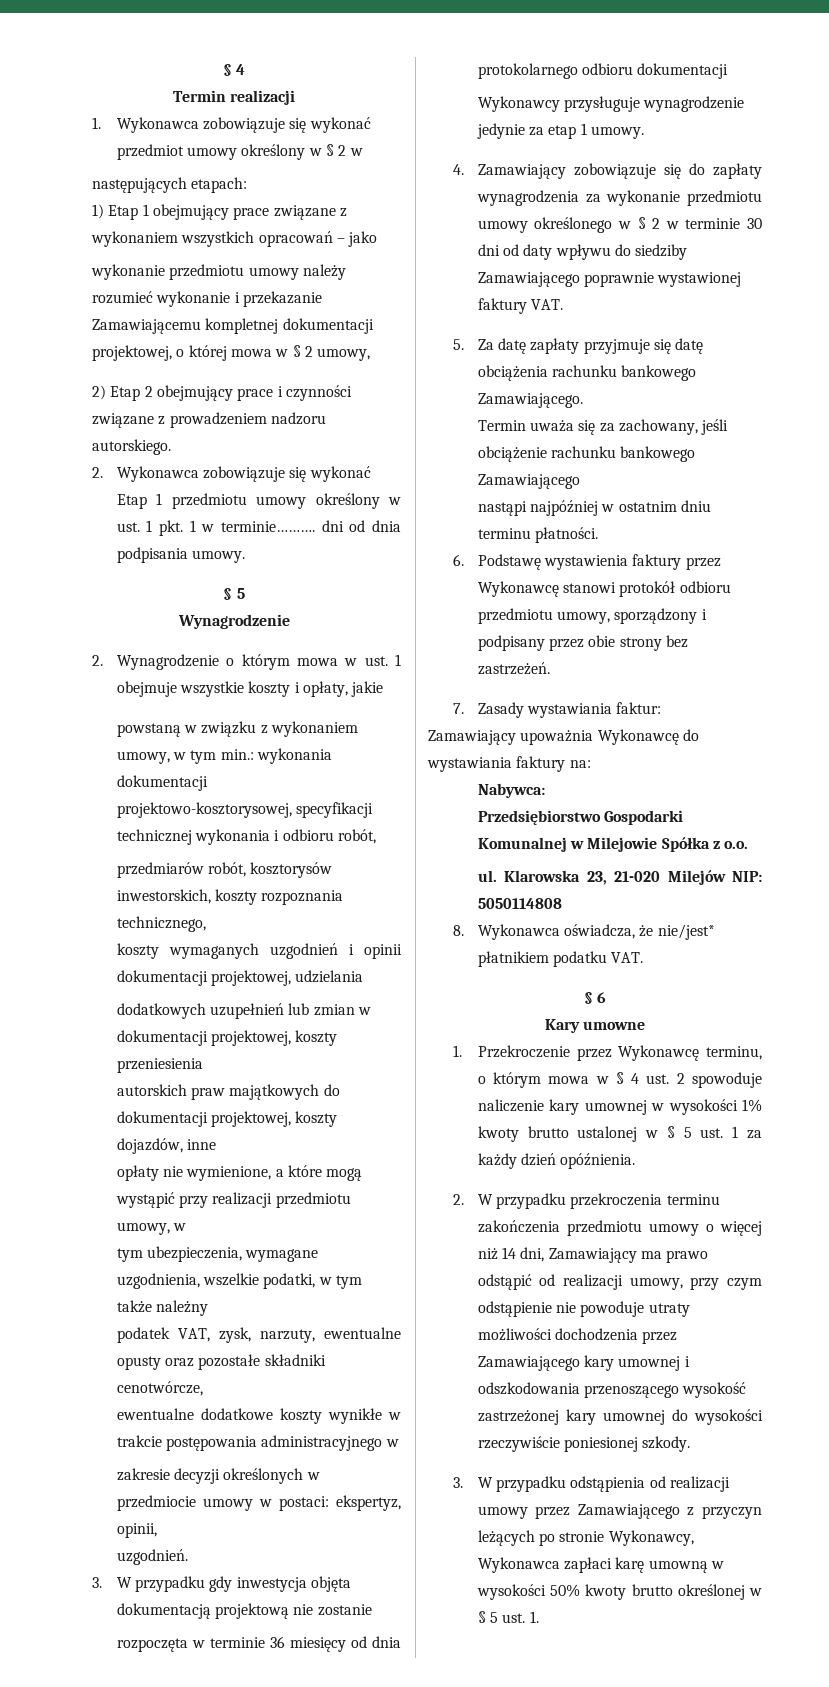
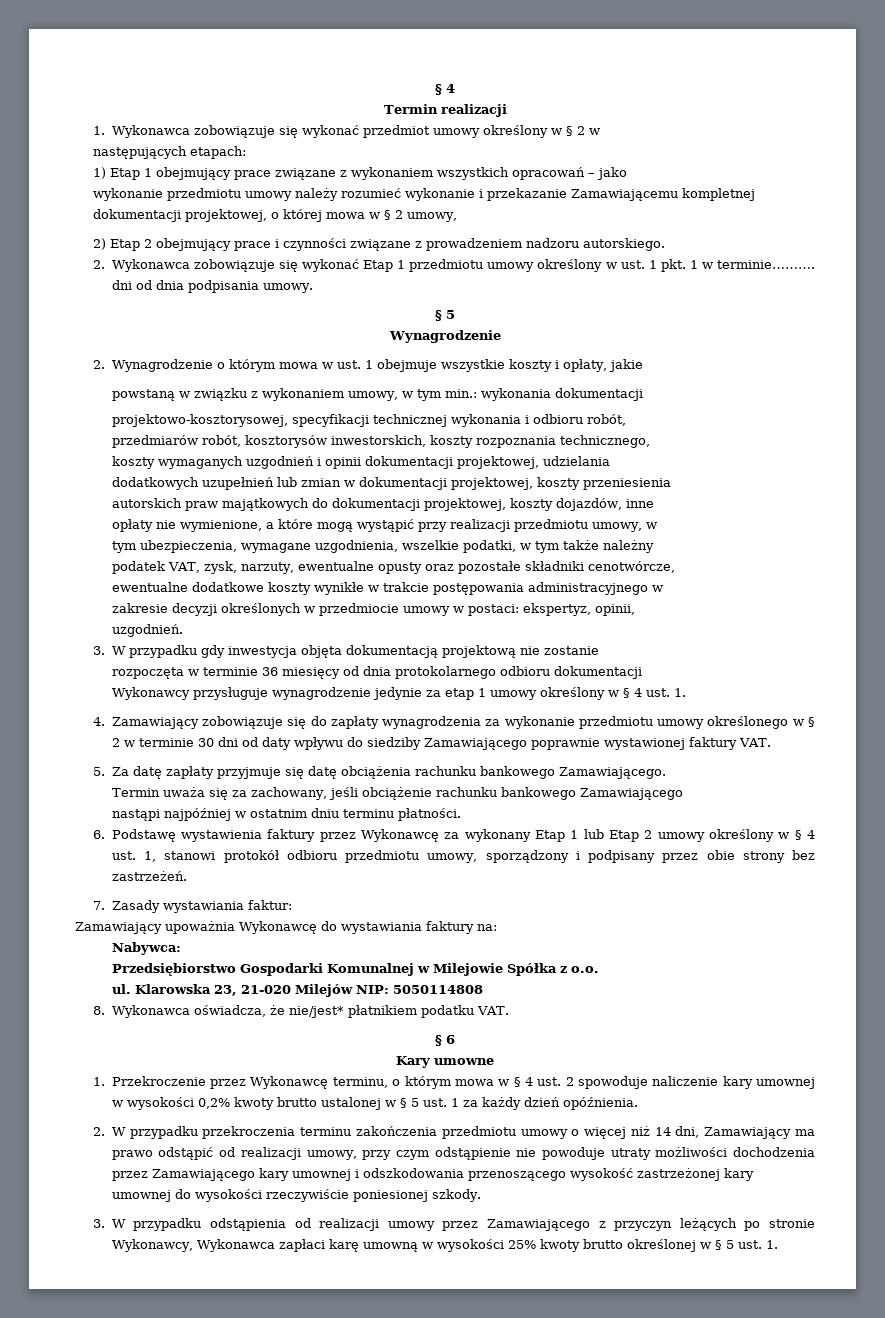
[591,126,645,139] umowy. -> [489,687,686,700] umowy określony w § 4 ust. 1.
(559, 589) none -> [444,829,815,842] [111,851,157,862] za wykonany Etap 1 lub Etap 2 umowy określony w § 4 ust. 1,
[742,1099,763,1112] 1% -> [197,1098,230,1109] 0,2%
[550,1584,581,1597] 50% -> [507,1240,536,1249] 25%

